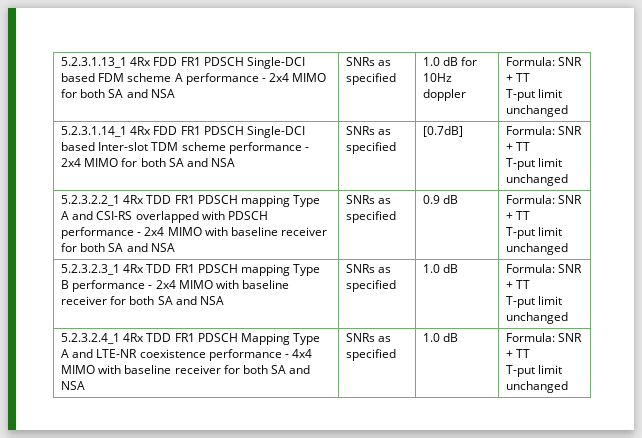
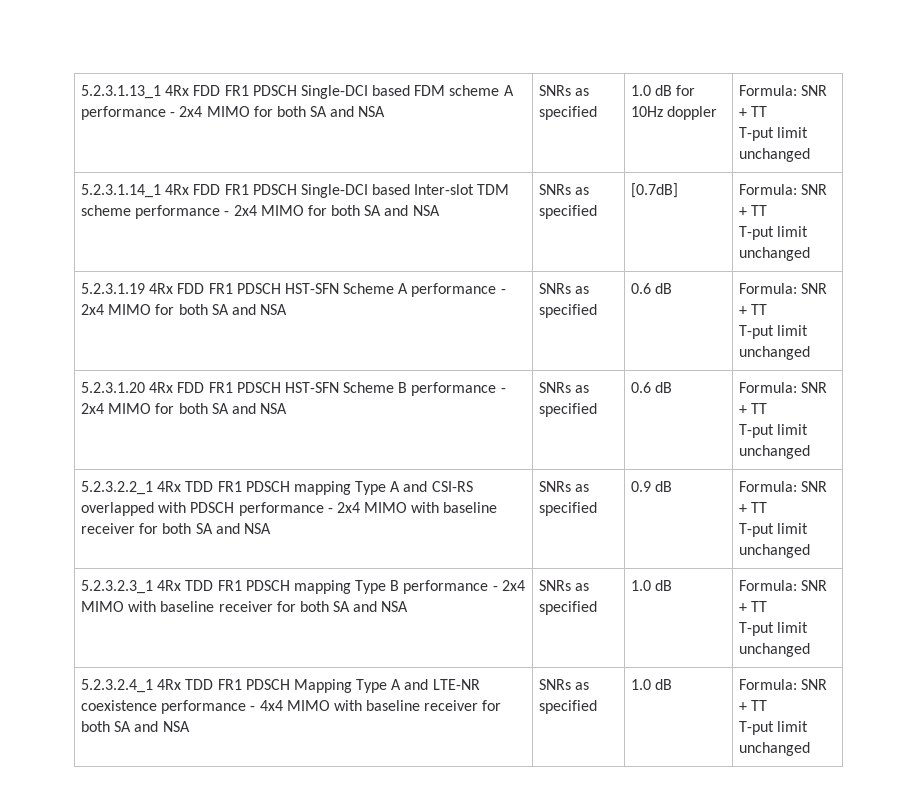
(569, 180) none -> [80,283,506,297] [80,304,288,315] [538,283,590,294] [538,304,597,318] [630,283,673,294] [738,283,828,294] [738,304,768,315] [738,325,809,339] [738,346,810,360] [80,382,506,396] [80,403,288,414] [538,382,590,393] [538,403,597,417] [630,382,673,393] [738,382,828,393] [738,403,768,414] [738,424,809,438] [738,445,810,459] // 5.2.3.1.19 4Rx FDD FR1 PDSCH HST-SFN Scheme A performance - 2x4 MIMO for both SA and NSA | SNRs as specified | 0.6 dB | Formula: SNR + TT // T-put limit unchanged // 5.2.3.1.20 4Rx FDD FR1 PDSCH HST-SFN Scheme B performance - 2x4 MIMO for both SA and NSA | SNRs as specified | 0.6 dB | Formula: SNR + TT // T-put limit unchanged

